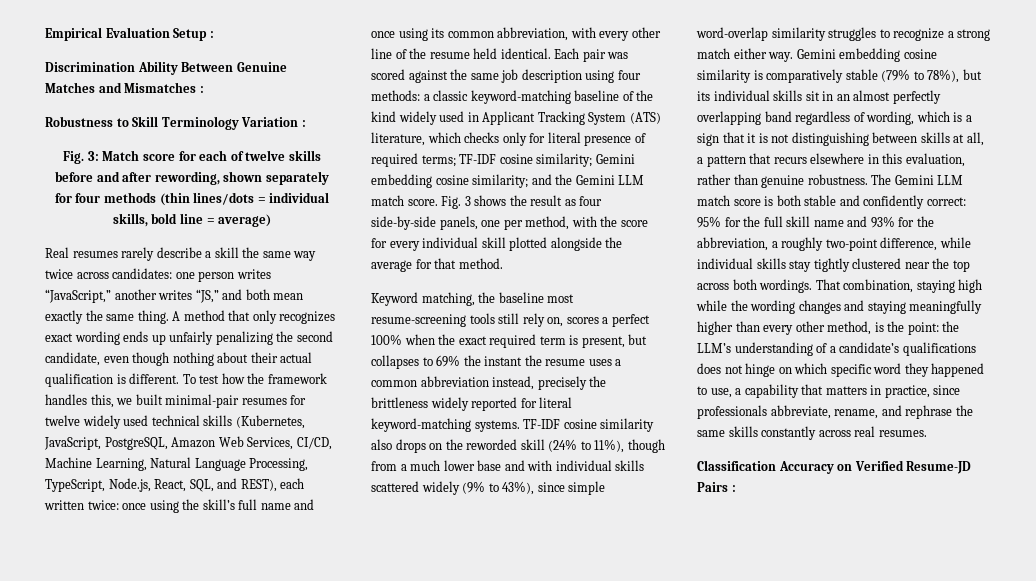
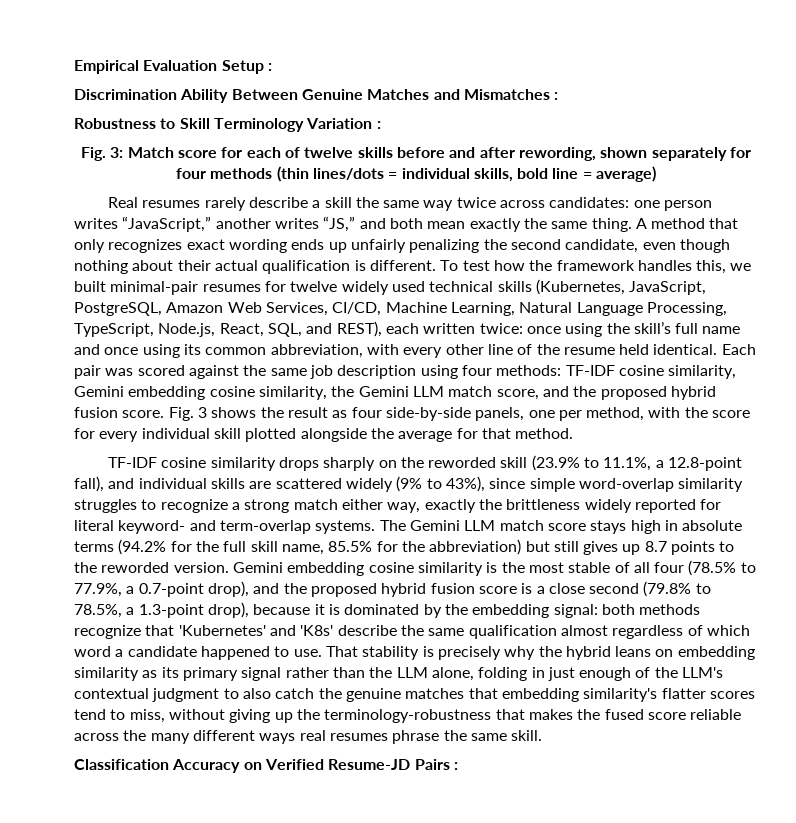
[423,90,654,104] [371,111,661,125] [371,132,646,146] [371,153,635,167] [371,174,552,188] a classic keyword-matching baseline of the kind widely used in Applicant Tracking System (ATS) literature, which checks only for literal presence of required terms; TF-IDF cosine similarity; Gemini embedding cosine similarity; and -> [565,365,737,379] [74,386,327,400] TF-IDF cosine similarity, Gemini embedding cosine similarity,
(404, 200) none -> [496,386,716,400] [74,407,118,418] score, and the proposed hybrid fusion
[371,292,575,306] [371,313,650,327] [371,334,648,348] [371,355,622,369] [371,376,607,390] [371,397,573,411] [371,418,520,432] Keyword matching, the baseline most resume-screening tools still rely on, scores a perfect 100% when the exact required term is present, but collapses to 69% the instant the resume uses a common abbreviation instead, precisely the brittleness widely reported for literal keyword-matching systems. -> (574, 433) none
[371,439,426,453] also drops -> [278,457,376,471] drops sharply
[548,439,665,453] [371,460,645,471] (24% to 11%), though from a much lower base and with individual skills -> [531,455,743,471] [74,476,272,492] (23.9% to 11.1%, a 12.8-point fall), and individual skills are
[768,52,794,62] way. -> [387,499,722,513] [74,520,743,534] [74,539,735,555] [74,562,229,573] way, exactly the brittleness widely reported for literal keyword- and term-overlap systems. The Gemini LLM match score stays high in absolute terms (94.2% for the full skill name, 85.5% for the abbreviation) but still gives up 8.7 points to the reworded version.
[766,69,982,83] [697,90,941,104] [697,111,972,125] [697,132,984,146] [697,153,965,167] [697,174,964,188] [697,195,966,209] [697,216,934,228] [697,237,971,251] [697,258,970,272] [697,279,983,293] [696,300,983,314] [697,321,960,335] [697,342,976,356] [697,363,985,377] [697,384,961,398] [697,405,973,419] [697,426,927,440] comparatively stable (79% to 78%), but its individual skills sit in an almost perfectly overlapping band regardless of wording, which is a sign that it is not distinguishing between skills at all, a pattern that recurs elsewhere in this evaluation, rather than genuine robustness. The Gemini LLM match score is both stable and confidently correct: 95% for the full skill name and 93% for the abbreviation, a roughly two-point difference, while individual skills stay tightly clustered near the top across both wordings. That combination, staying high while the wording changes and staying meaningfully higher than every other method, is the point: the LLM’s understanding of a candidate’s qualifications does not hinge on which specific word they happened to use, a capability that matters in practice, since professionals abbreviate, rename, and rephrase the same skills constantly across real resumes. -> [501,560,756,576] [74,581,711,597] [74,602,701,618] [74,625,750,639] [74,646,755,660] [74,667,724,681] [74,688,755,702] [74,709,742,723] [74,730,543,744] the most stable of all four (78.5% to 77.9%, a 0.7-point drop), and the proposed hybrid fusion score is a close second (79.8% to 78.5%, a 1.3-point drop), because it is dominated by the embedding signal: both methods recognize that 'Kubernetes' and 'K8s' describe the same qualification almost regardless of which word a candidate happened to use. That stability is precisely why the hybrid leans on embedding similarity as its primary signal rather than the LLM alone, folding in just enough of the LLM's contextual judgment to also catch the genuine matches that embedding similarity's flatter scores tend to miss, without giving up the terminology-robustness that makes the fused score reliable across the many different ways real resumes phrase the same skill.

